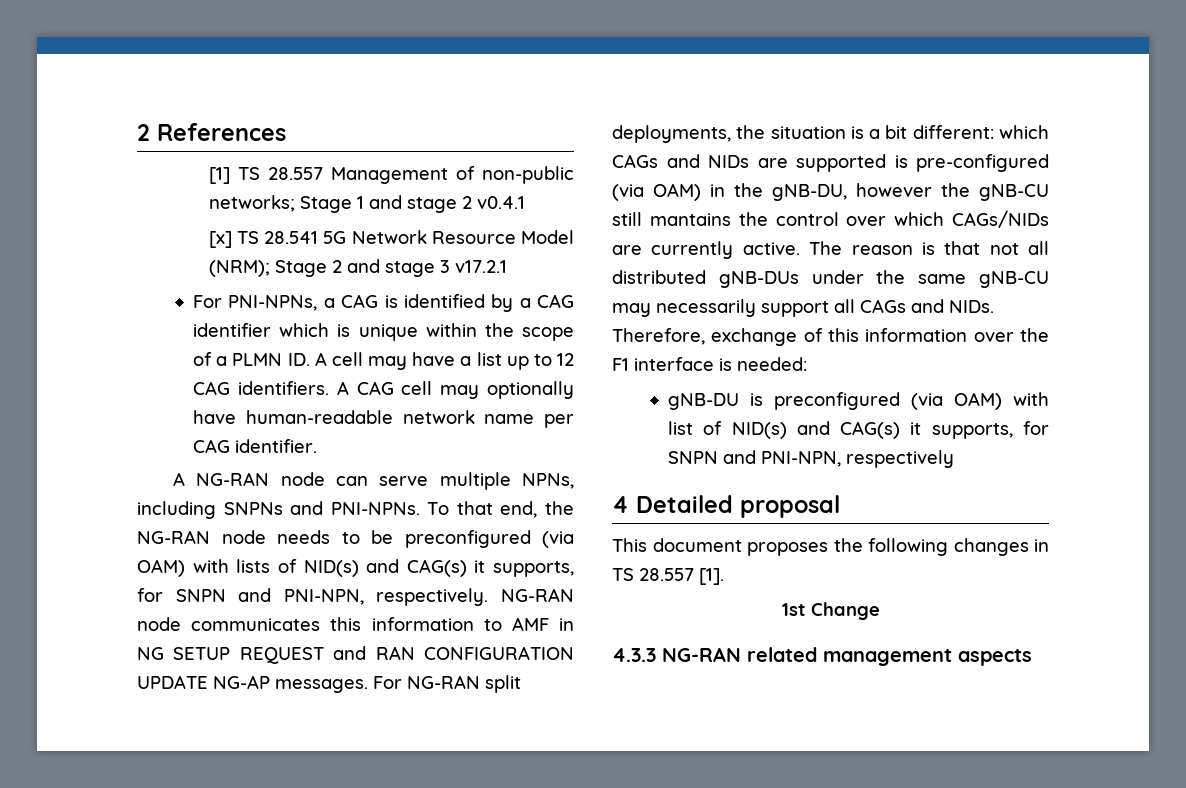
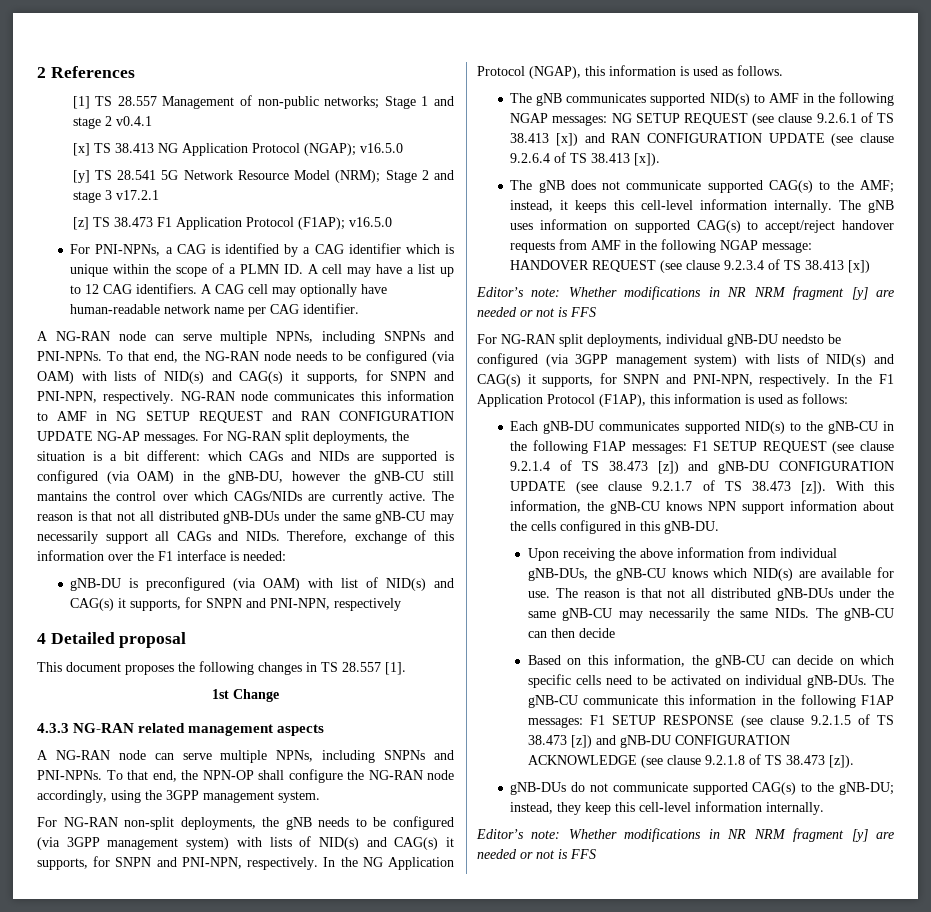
(259, 237) none -> [114,143,403,156] [72,170,112,183] 38.413 NG Application Protocol (NGAP); v16.5.0 // [y] TS
(507, 266) none -> [72,217,392,230] // [z] TS 38.473 F1 Application Protocol (F1AP); v16.5.0
[404,530,531,548] preconfigured -> [366,350,427,364] configured
[916,154,1049,172] pre-configured -> [37,470,98,484] configured
(1032, 657) none -> [37,750,455,763] [37,769,454,783] [37,790,320,803] [37,816,454,830] [37,836,454,850] [37,856,455,870] [477,65,783,79] [510,92,894,106] [510,112,894,126] [510,133,894,146] [510,152,661,166] [510,180,894,193] [510,199,894,213] [510,219,894,233] [510,239,813,253] [510,259,871,273] [476,286,895,300] [477,307,596,317] [477,334,841,347] [477,353,894,367] [477,373,895,387] [477,393,848,407] [510,421,894,434] [510,440,894,454] [510,460,894,474] [510,480,894,494] [510,500,894,514] [510,520,720,534] [527,547,837,561] [527,567,894,581] [527,588,894,601] [527,608,894,621] [527,628,615,638] [527,654,894,668] [527,674,894,688] [527,694,894,708] [527,714,894,728] [527,735,790,748] [527,754,854,768] [510,782,894,795] [510,801,825,815] [476,828,895,842] [477,849,596,859] // A NG-RAN node can serve multiple NPNs, including SNPNs and PNI-NPNs. To that end, the NPN-OP shall configure the NG-RAN node accordingly, using the 3GPP management system. // For NG-RAN non-split deployments, the gNB needs to be configured (via 3GPP management system) with lists of NID(s) and CAG(s) it supports, for SNPN and PNI-NPN, respectively. In the NG Application Protocol (NGAP), this information is used as follows. // The gNB communicates supported NID(s) to AMF in the following NGAP messages: NG SETUP REQUEST (see clause 9.2.6.1 of TS 38.413 [x]) and RAN CONFIGURATION UPDATE (see clause 9.2.6.4 of TS 38.413 [x]). // The gNB does not communicate supported CAG(s) to the AMF; instead, it keeps this cell-level information internally. The gNB uses information on supported CAG(s) to accept/reject handover requests from AMF in the following NGAP message: HANDOVER REQUEST (see clause 9.2.3.4 of TS 38.413 [x]) // Editor’s note: Whether modifications in NR NRM fragment [y] are needed or not is FFS // For NG-RAN split deployments, individual gNB-DU needsto be configured (via 3GPP management system) with lists of NID(s) and CAG(s) it supports, for SNPN and PNI-NPN, respectively. In the F1 Application Protocol (F1AP), this information is used as follows: // Each gNB-DU communicates supported NID(s) to the gNB-CU in the following F1AP messages: F1 SETUP REQUEST (see clause 9.2.1.4 of TS 38.473 [z]) and gNB-DU CONFIGURATION UPDATE (see clause 9.2.1.7 of TS 38.473 [z]). With this information, the gNB-CU knows NPN support information about the cells configured in this gNB-DU. // Upon receiving the above information from individual gNB-DUs, the gNB-CU knows which NID(s) are available for use. The reason is that not all distributed gNB-DUs under the same gNB-CU may necessarily the same NIDs. The gNB-CU can then decide // Based on this information, the gNB-CU can decide on which specific cells need to be activated on individual gNB-DUs. The gNB-CU communicate this information in the following F1AP messages: F1 SETUP RESPONSE (see clause 9.2.1.5 of TS 38.473 [z]) and gNB-DU CONFIGURATION ACKNOWLEDGE (see clause 9.2.1.8 of TS 38.473 [z]). // gNB-DUs do not communicate supported CAG(s) to the gNB-DU; instead, they keep this cell-level information internally. // Editor’s note: Whether modifications in NR NRM fragment [y] are needed or not is FFS

